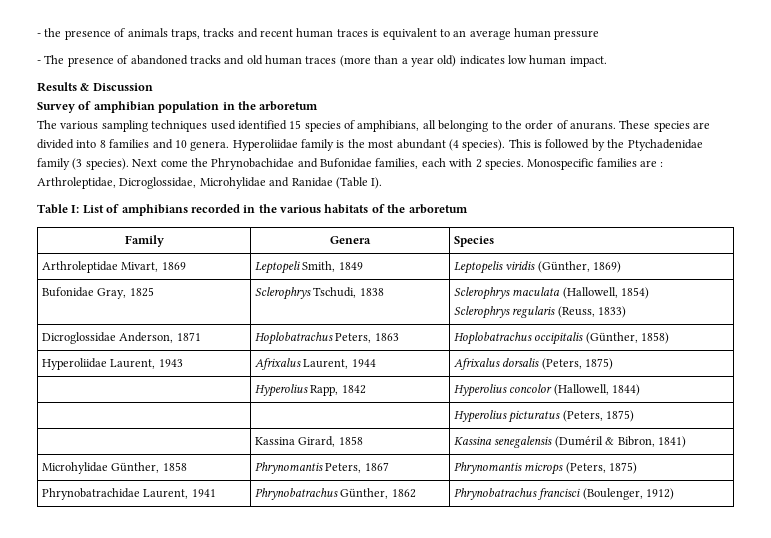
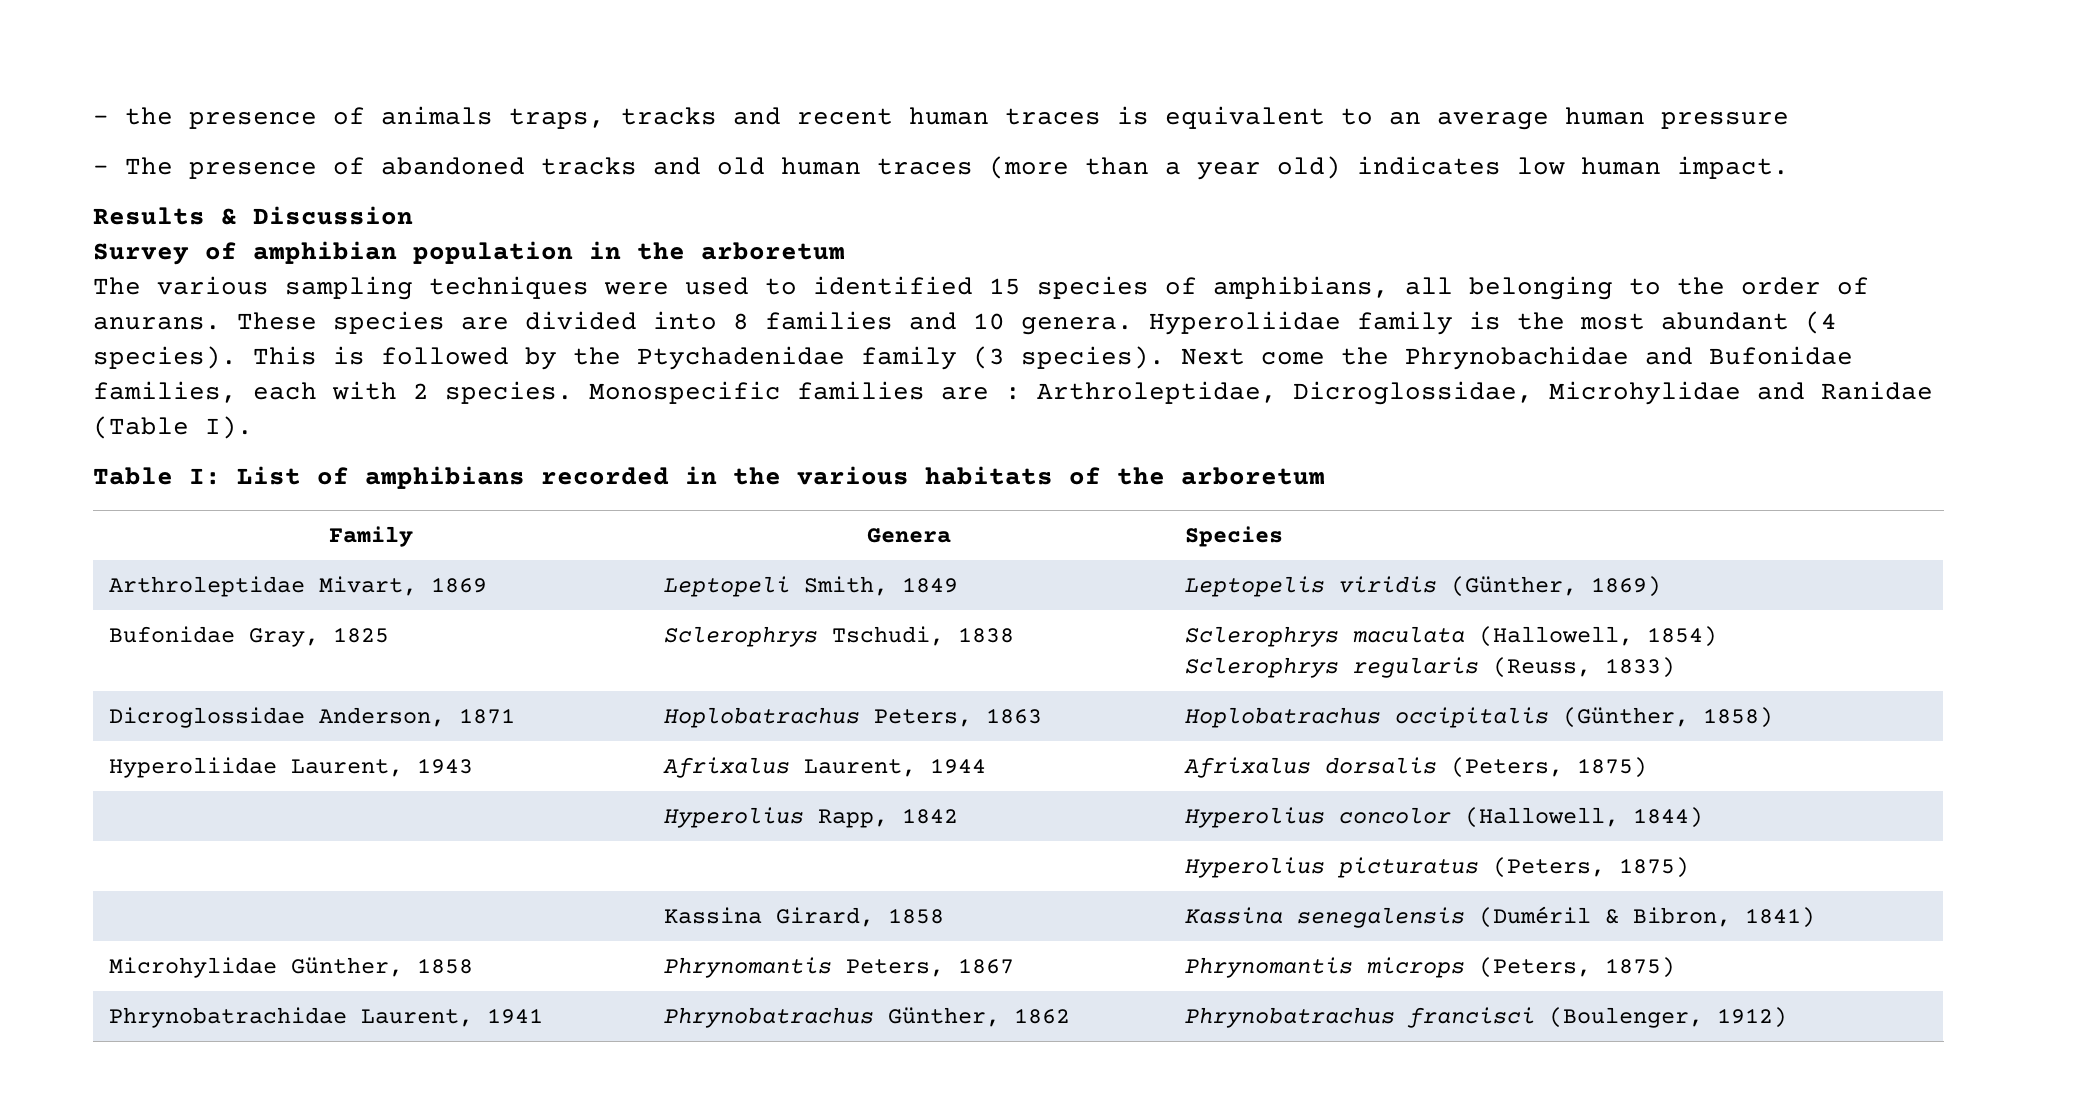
[210,120,236,130] used -> [604,277,797,295] were used to

